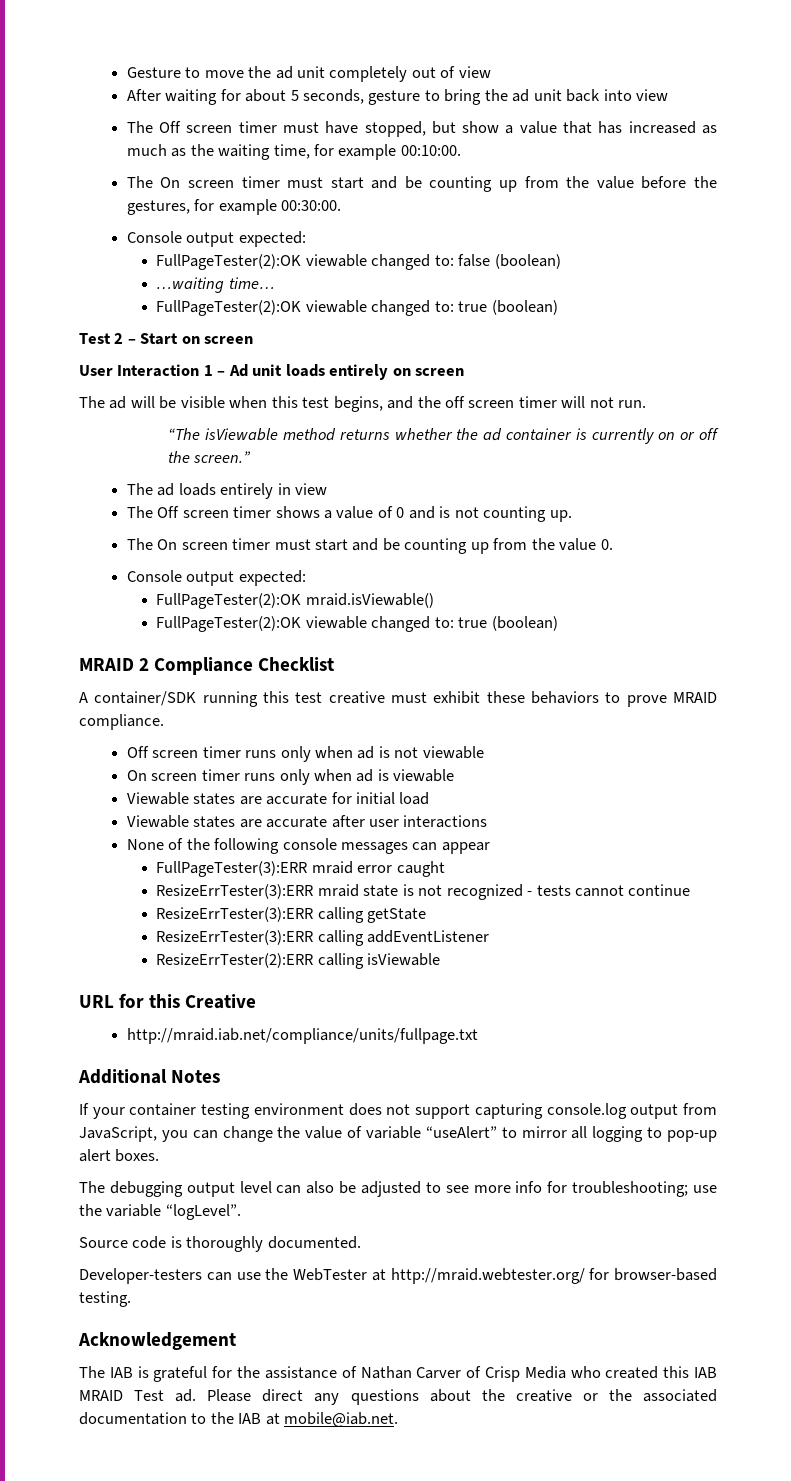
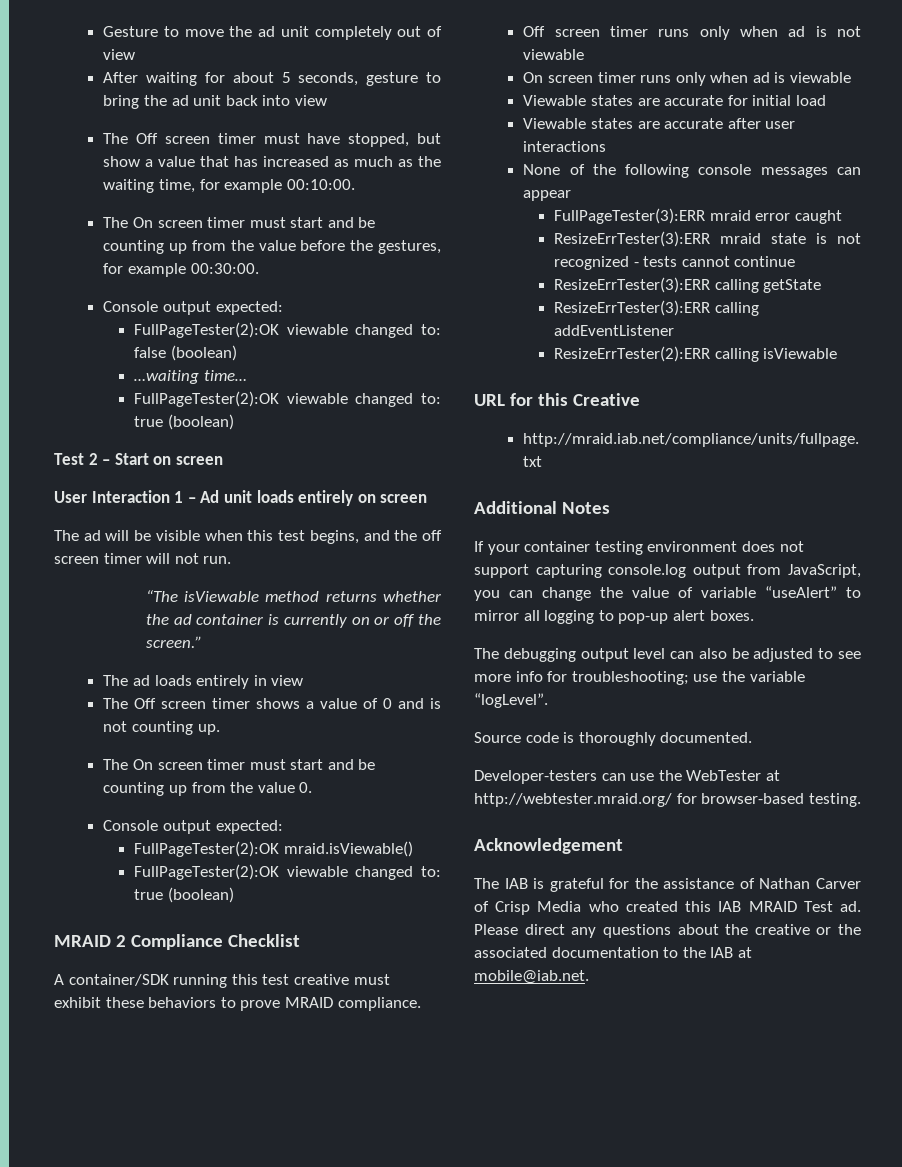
[390,1268,585,1284] http://mraid.webtester.org/ -> [474,793,672,807] http://webtester.mraid.org/

